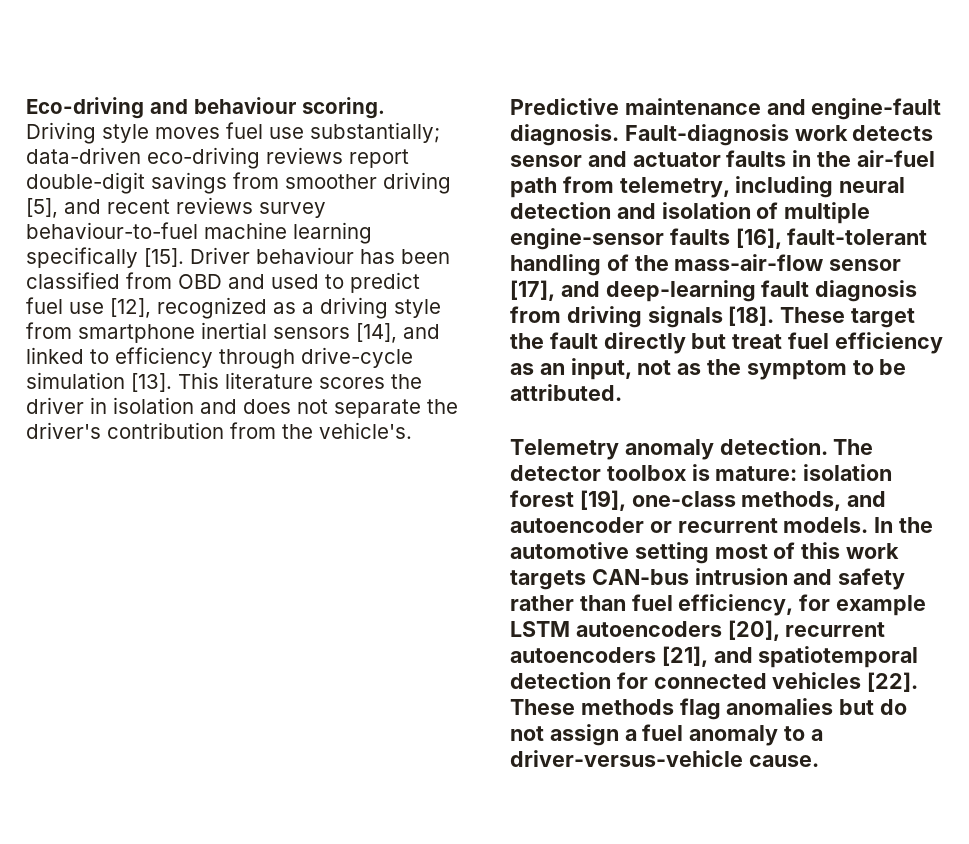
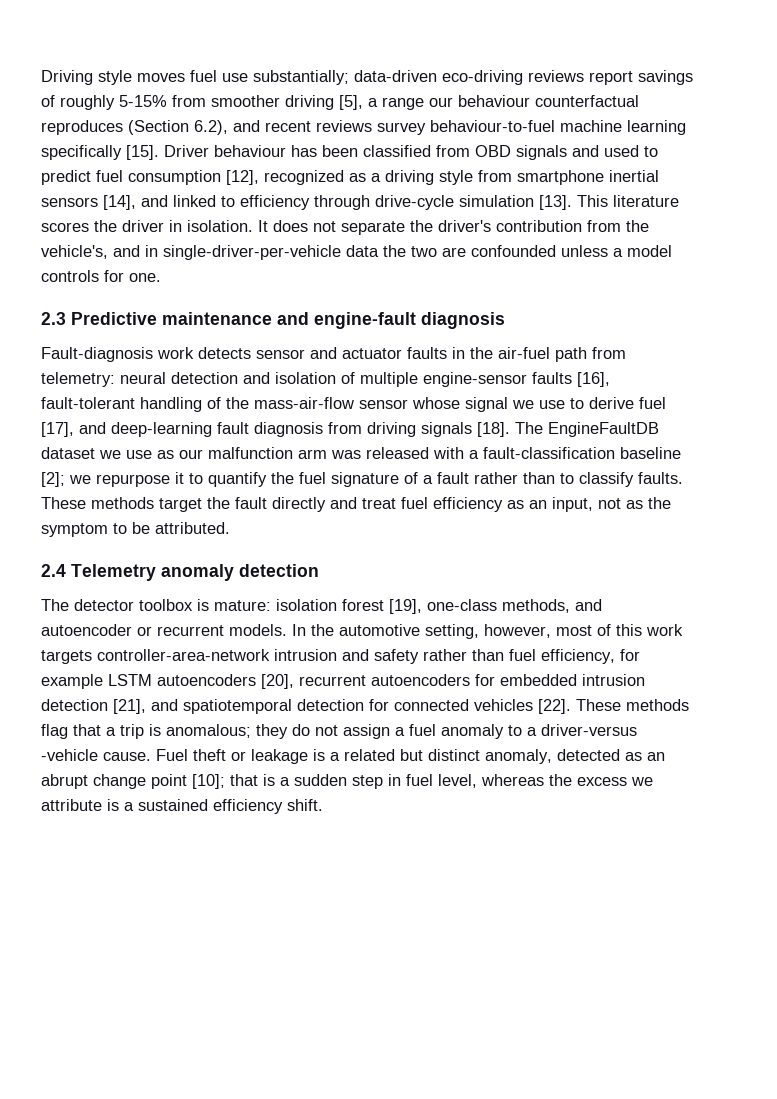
[26,97,385,119] Eco-driving and behaviour scoring. -> (41, 77) none
[26,172,451,194] [26,198,58,218] double-digit savings from smoother driving [5], -> [638,70,693,85] [41,95,639,110] [41,120,228,135] savings of roughly 5-15% from smoother driving [5], a range our behaviour counterfactual reproduces (Section 6.2),
(222, 281) none -> [516,145,567,160] signals
[69,302,104,314] use -> [128,170,221,185] consumption
[113,397,237,414] isolation and -> [187,220,268,232] isolation. It
[319,422,412,439] vehicle's. // -> [41,245,672,260] [41,270,161,282] [41,312,66,325] vehicle's, and in single-driver-per-vehicle data the two are confounded unless a model controls for one. // 2.3
[510,124,619,146] diagnosis. -> [421,312,505,329] diagnosis //
[619,176,834,198] telemetry, including -> [41,372,115,387] telemetry:
(902, 265) none -> [412,397,666,412] whose signal we use to derive fuel
[780,307,846,323] These -> [515,422,659,437] [41,447,681,459] [41,472,683,487] [41,497,154,509] The EngineFaultDB dataset we use as our malfunction arm was released with a fault-classification baseline [2]; we repurpose it to quantify the fuel signature of a fault rather than to classify faults. These methods
[691,333,727,349] but -> [330,497,357,509] and
(622, 392) none -> [41,564,66,577] 2.4
[719,438,828,455] detection. -> [239,564,319,577] detection //
[634,542,709,564] setting -> [425,624,551,639] setting, however,
[591,569,689,585] CAN-bus -> [97,649,270,661] controller-area-network
(656, 655) none -> [475,674,645,686] [41,699,108,711] for embedded intrusion detection
[726,698,875,715] anomalies but -> [73,724,288,739] that a trip is anomalous; they
[510,750,819,767] driver-versus-vehicle cause. -> [541,724,637,736] [41,749,665,764] [41,774,653,789] [41,799,323,814] driver-versus -vehicle cause. Fuel theft or leakage is a related but distinct anomaly, detected as an abrupt change point [10]; that is a sudden step in fuel level, whereas the excess we attribute is a sustained efficiency shift.

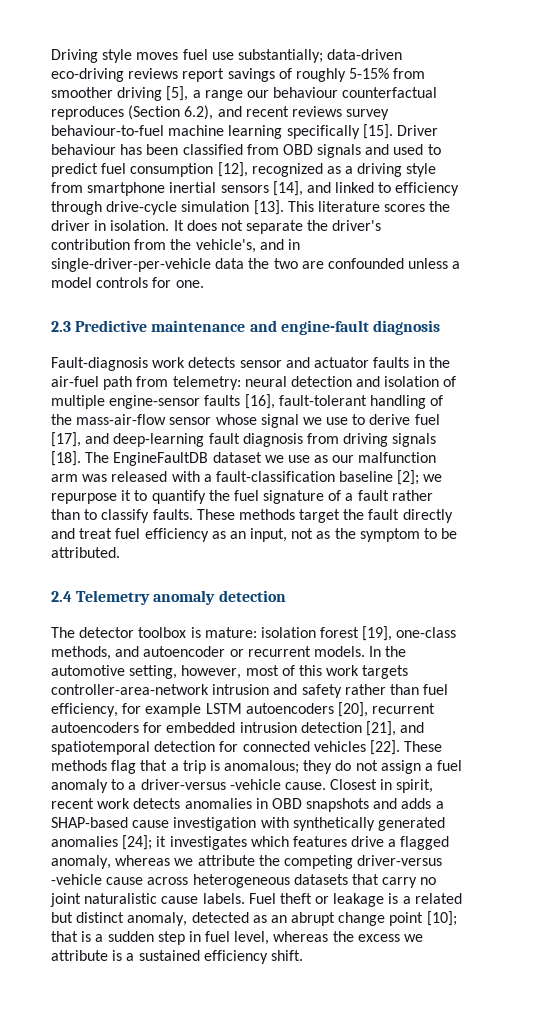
(151, 756) none -> [330,779,434,793] [51,798,444,812] [51,817,445,831] [51,835,450,850] [51,855,443,869] [51,874,437,888] [50,893,245,907] Closest in spirit, recent work detects anomalies in OBD snapshots and adds a SHAP-based cause investigation with synthetically generated anomalies [24]; it investigates which features drive a flagged anomaly, whereas we attribute the competing driver-versus -vehicle cause across heterogeneous datasets that carry no joint naturalistic cause labels.

